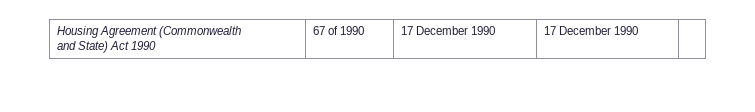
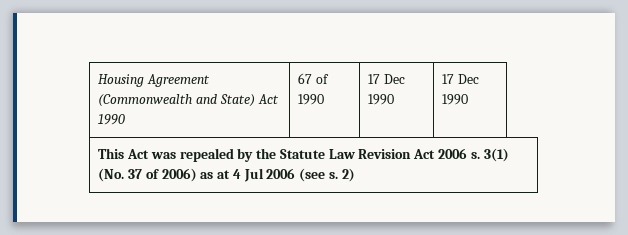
(241, 32) // -> (193, 100) none
[415,26,495,35] [543,26,638,35] December 1990 | 17 December 1990 | -> [383,74,405,84] [368,94,395,105] [442,74,479,84] [442,94,469,105] [98,148,509,162] [98,168,355,182] Dec 1990 | 17 Dec 1990 // This Act was repealed by the Statute Law Revision Act 2006 s. 3(1) (No. 37 of 2006) as at 4 Jul 2006 (see s. 2)

